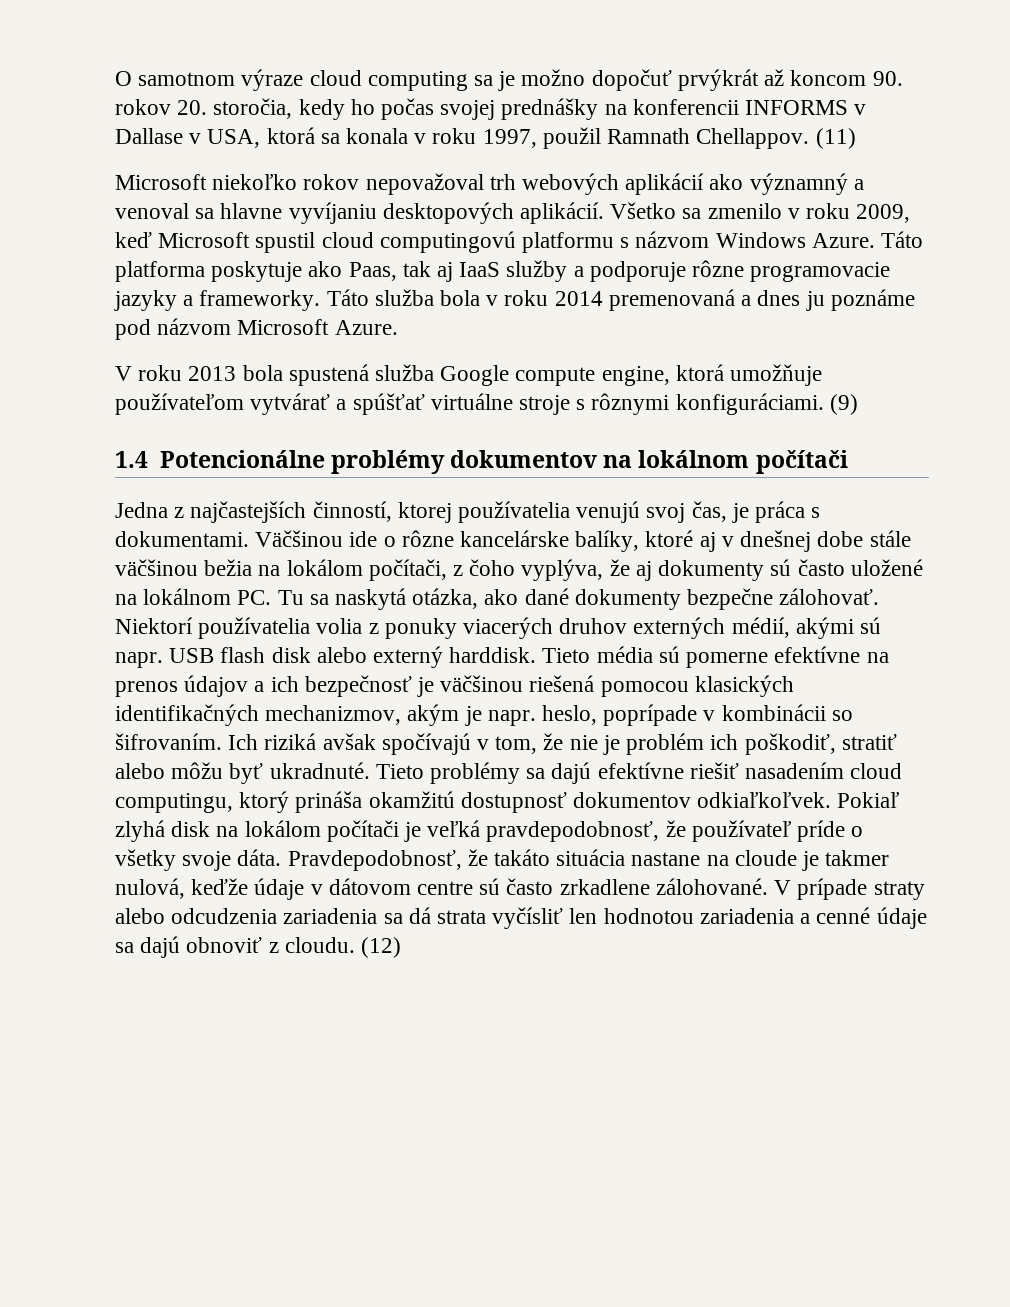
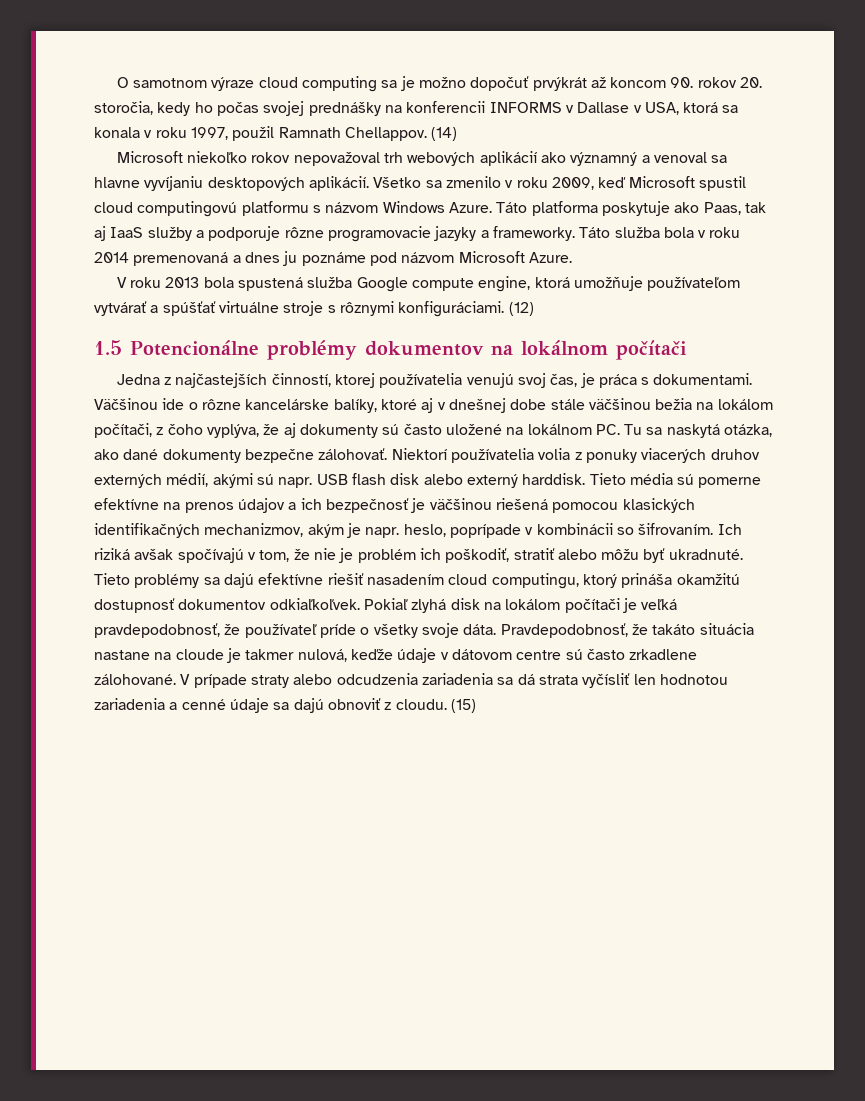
[815,128,856,149] (11) -> [431,127,458,141] (14)
[829,394,858,415] [115,451,148,468] (9) // 1.4 -> [508,302,534,316] [94,340,122,355] (12) // 1.5
[361,937,402,958] (12) -> [450,699,476,713] (15)

